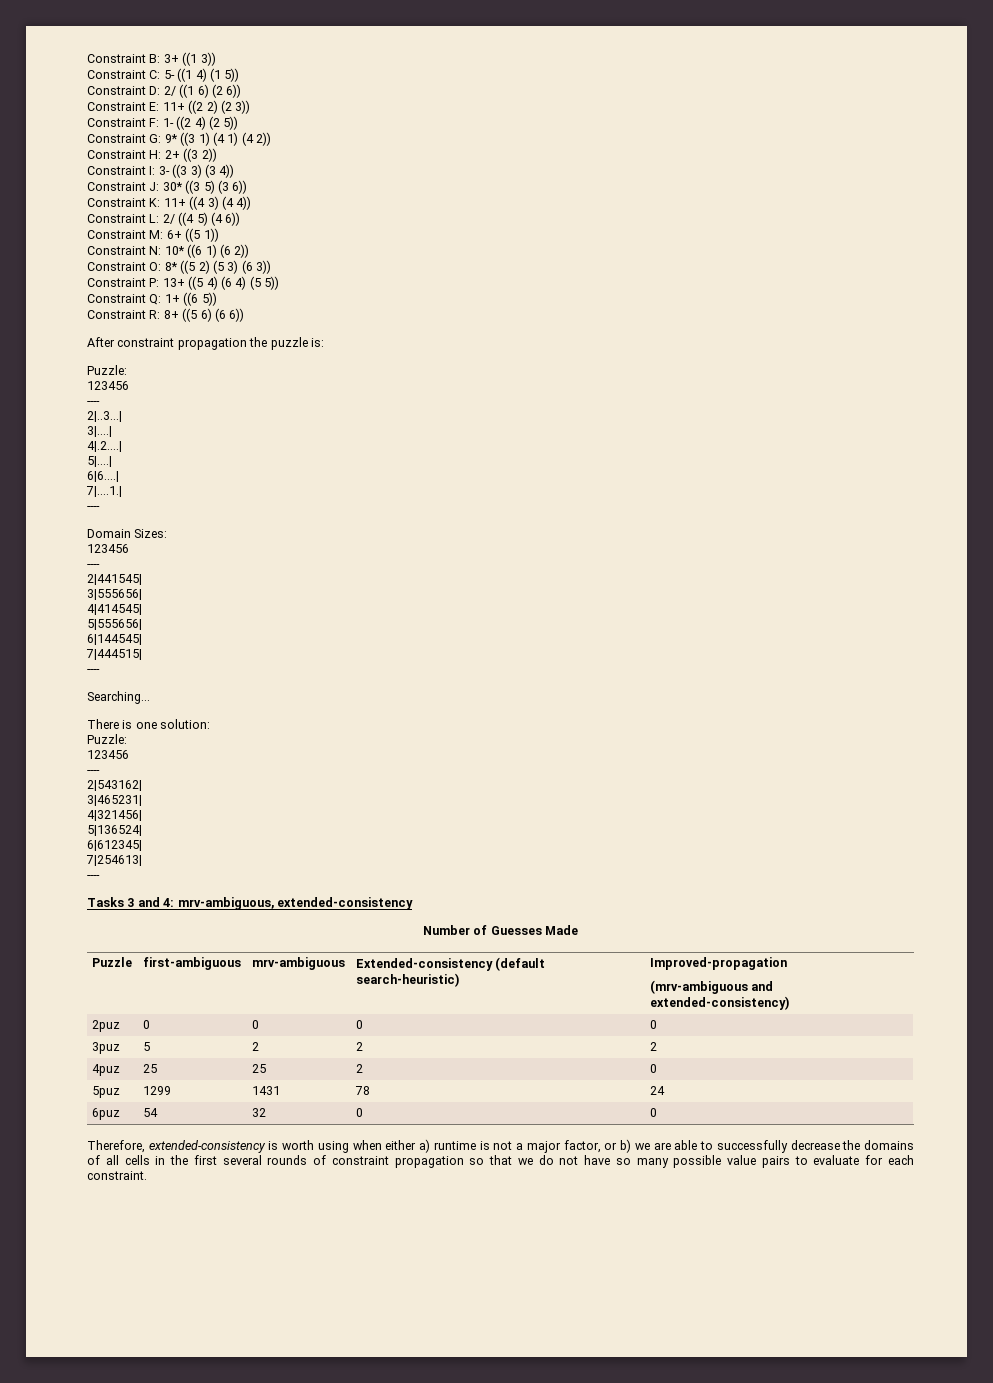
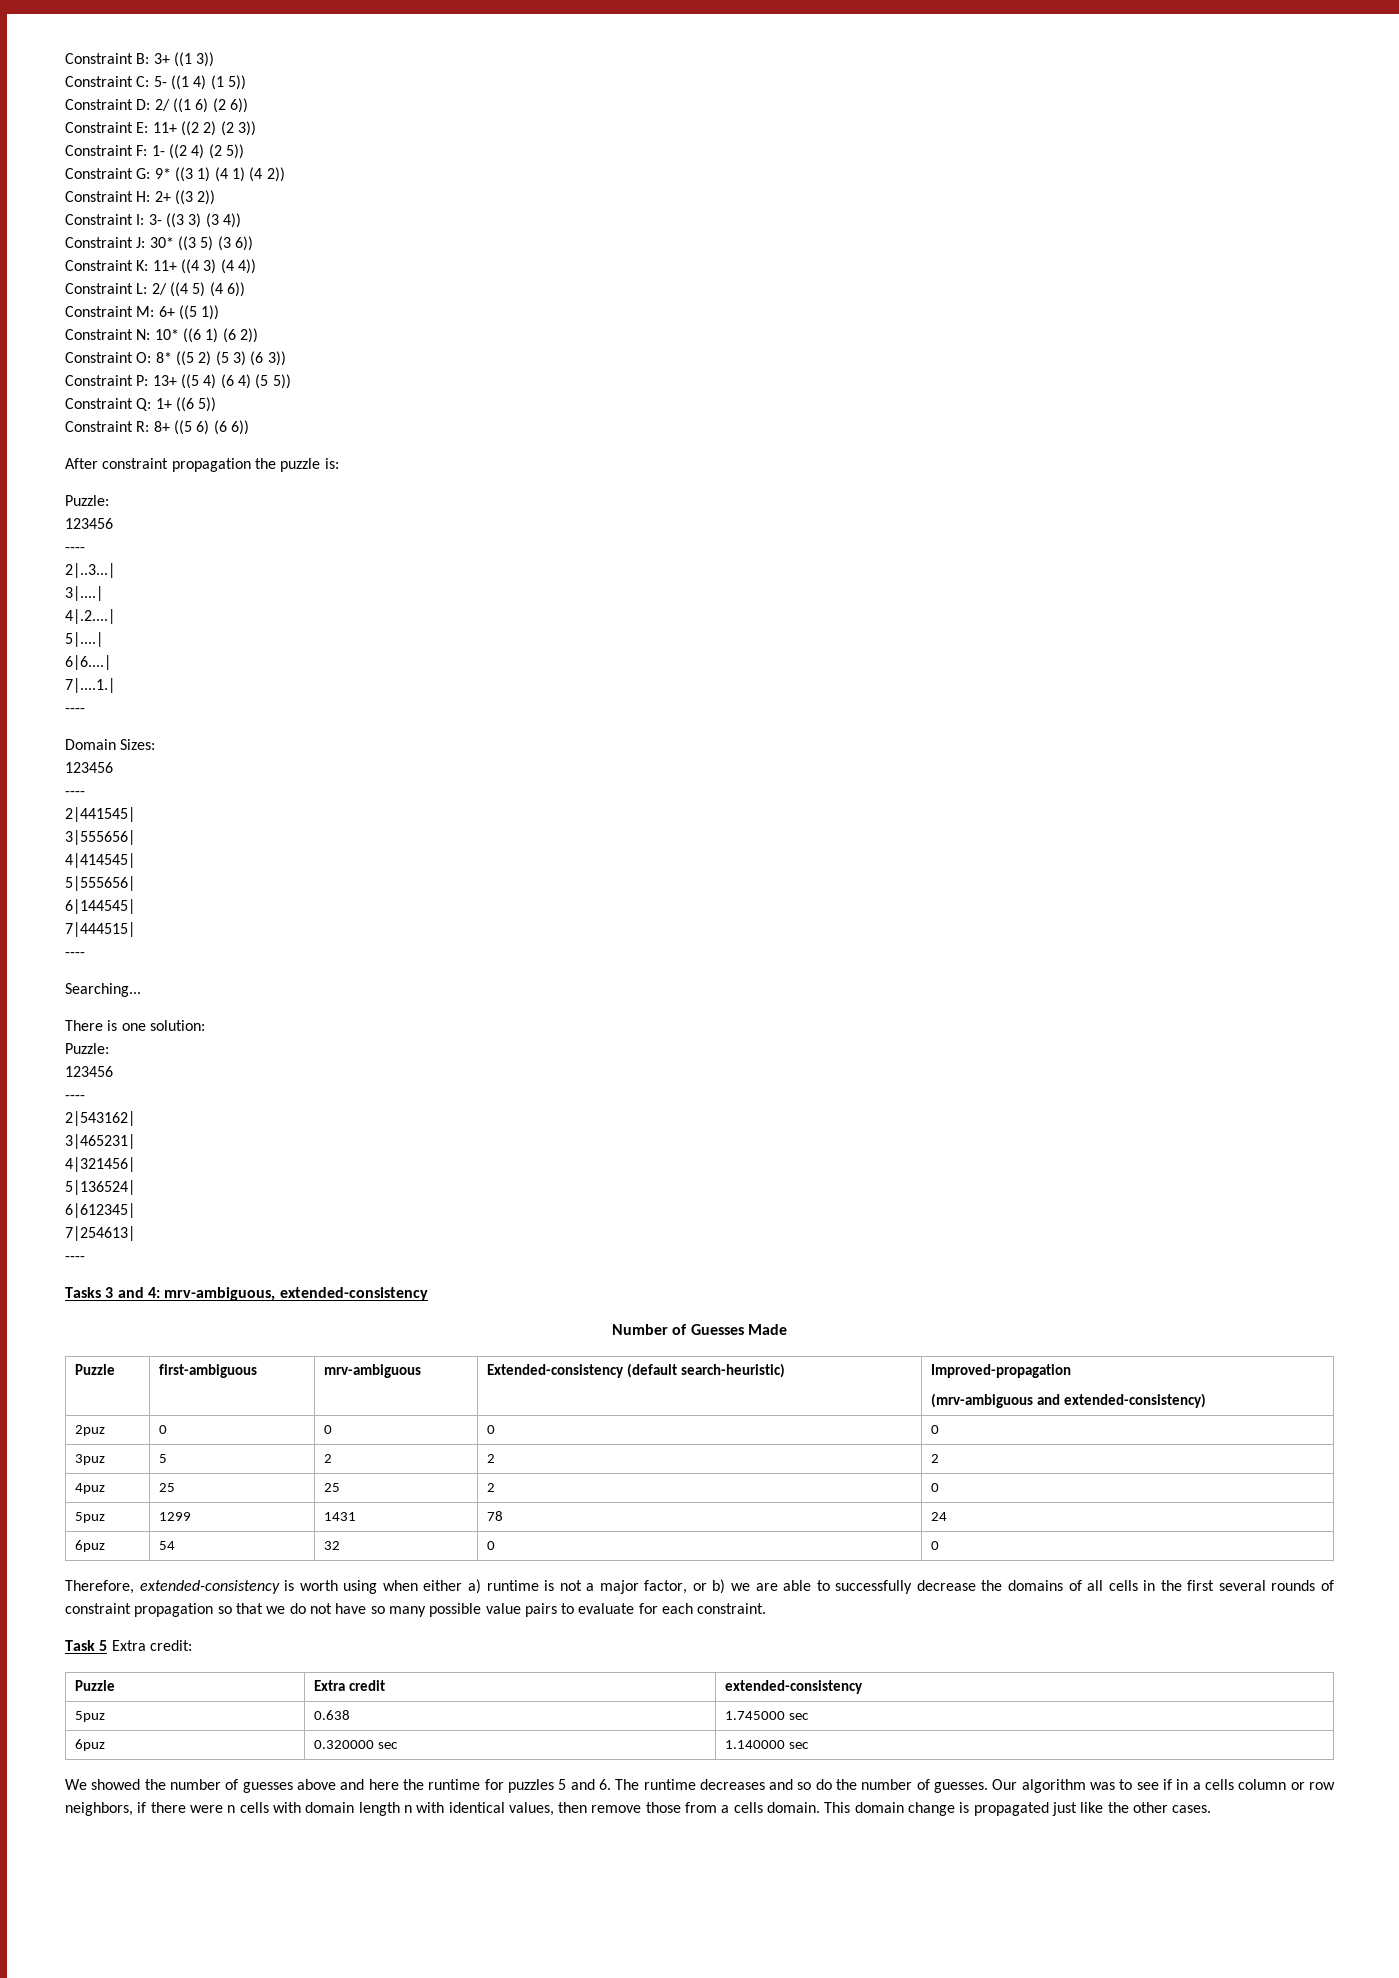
(147, 1175) none -> [65,1640,192,1651] [75,1680,116,1691] [314,1680,386,1691] [725,1680,864,1694] [75,1711,106,1722] [314,1710,351,1720] [725,1711,810,1720] [75,1739,106,1751] [314,1740,399,1749] [725,1740,810,1749] [65,1779,1336,1793] [65,1802,1212,1816] // Task 5 Extra credit: // Puzzle | Extra credit | extended-consistency // 5puz | 0.638 | 1.745000 sec // 6puz | 0.320000 sec | 1.140000 sec // We showed the number of guesses above and here the runtime for puzzles 5 and 6. The runtime decreases and so do the number of guesses. Our algorithm was to see if in a cells column or row neighbors, if there were n cells with domain length n with identical values, then remove those from a cells domain. This domain change is propagated just like the other cases.

